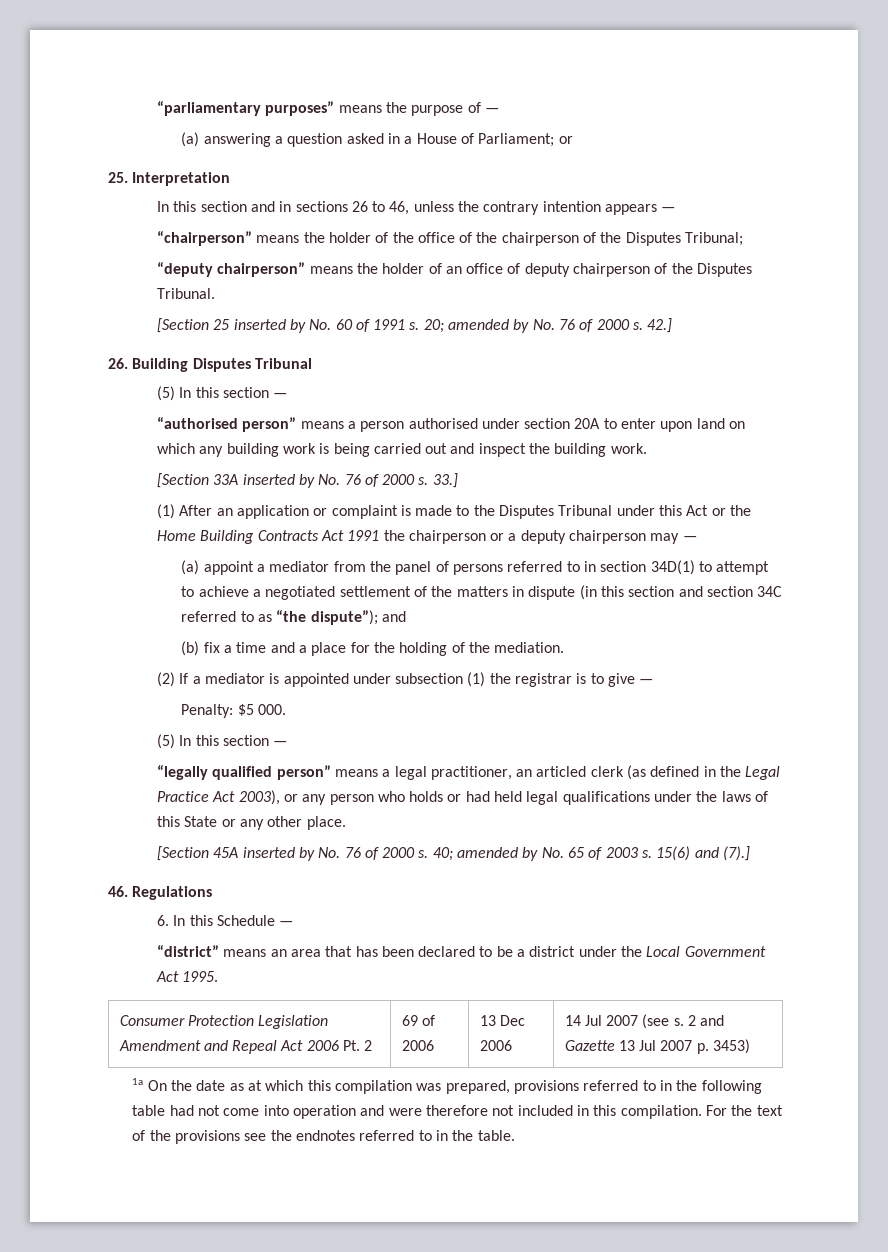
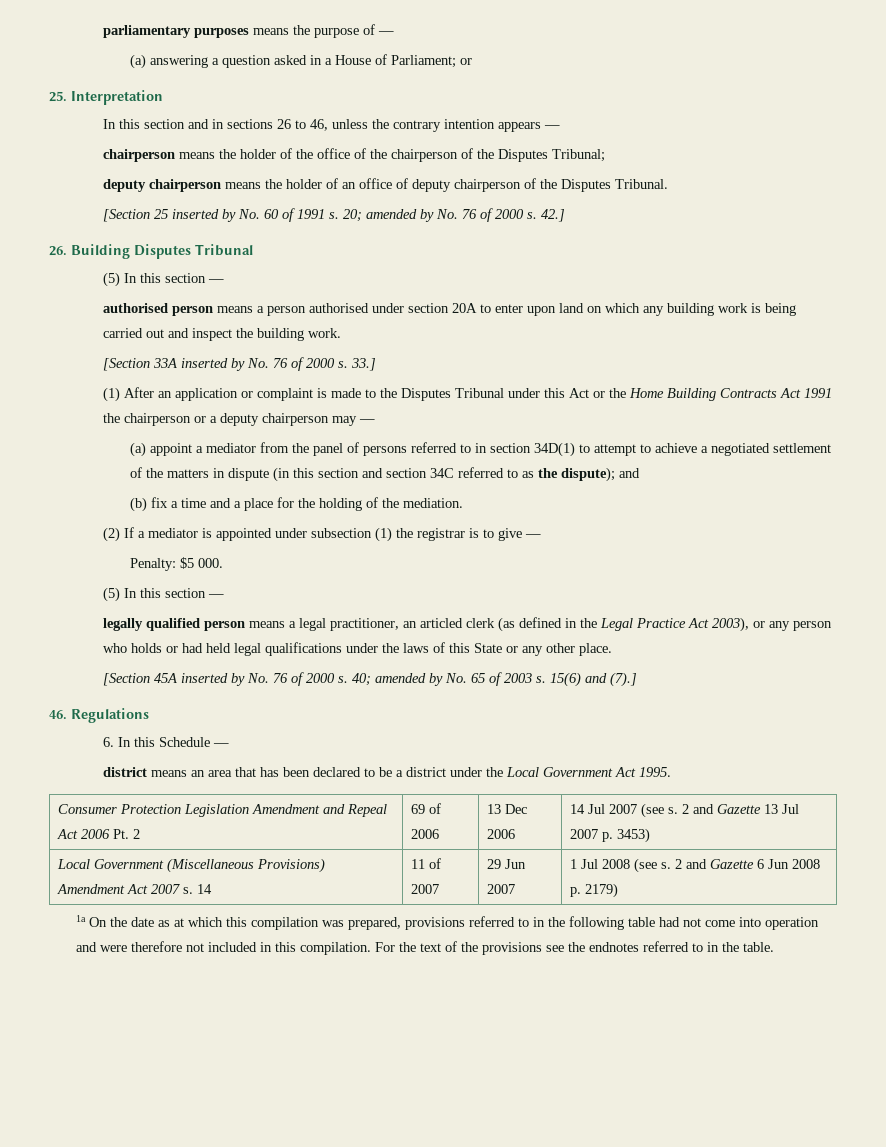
[156,101,335,116] “parliamentary purposes” -> [103,25,250,38] parliamentary purposes
[156,231,252,246] “chairperson” -> [103,149,176,162] chairperson
[156,262,306,277] “deputy chairperson” -> [103,179,222,192] deputy chairperson
[156,417,297,432] “authorised person” -> [103,303,214,316] authorised person
[276,610,378,625] “the dispute”); -> [538,467,616,482] the dispute);
[156,765,331,780] “legally qualified person” -> [103,618,246,631] legally qualified person
[156,945,219,957] “district” -> [103,767,148,777] district
(751, 1046) none -> [57,858,326,873] [57,884,213,894] [411,858,442,869] [411,884,440,894] [487,859,527,869] [487,884,516,894] [570,858,821,873] [570,883,619,898] // Local Government (Miscellaneous Provisions) Amendment Act 2007 s. 14 | 11 of 2007 | 29 Jun 2007 | 1 Jul 2008 (see s. 2 and Gazette 6 Jun 2008 p. 2179)

